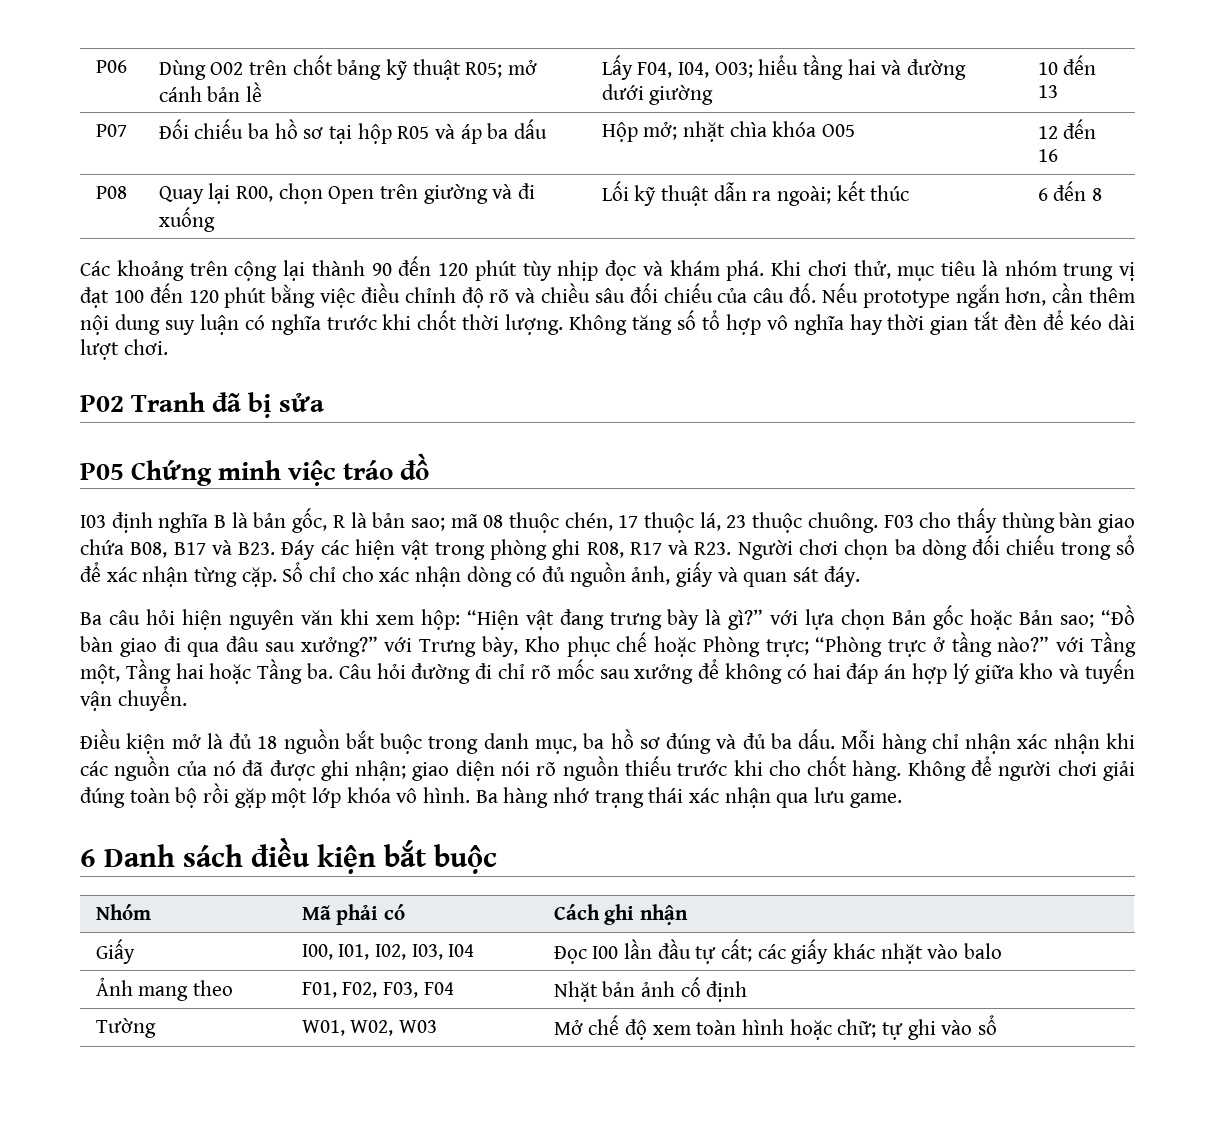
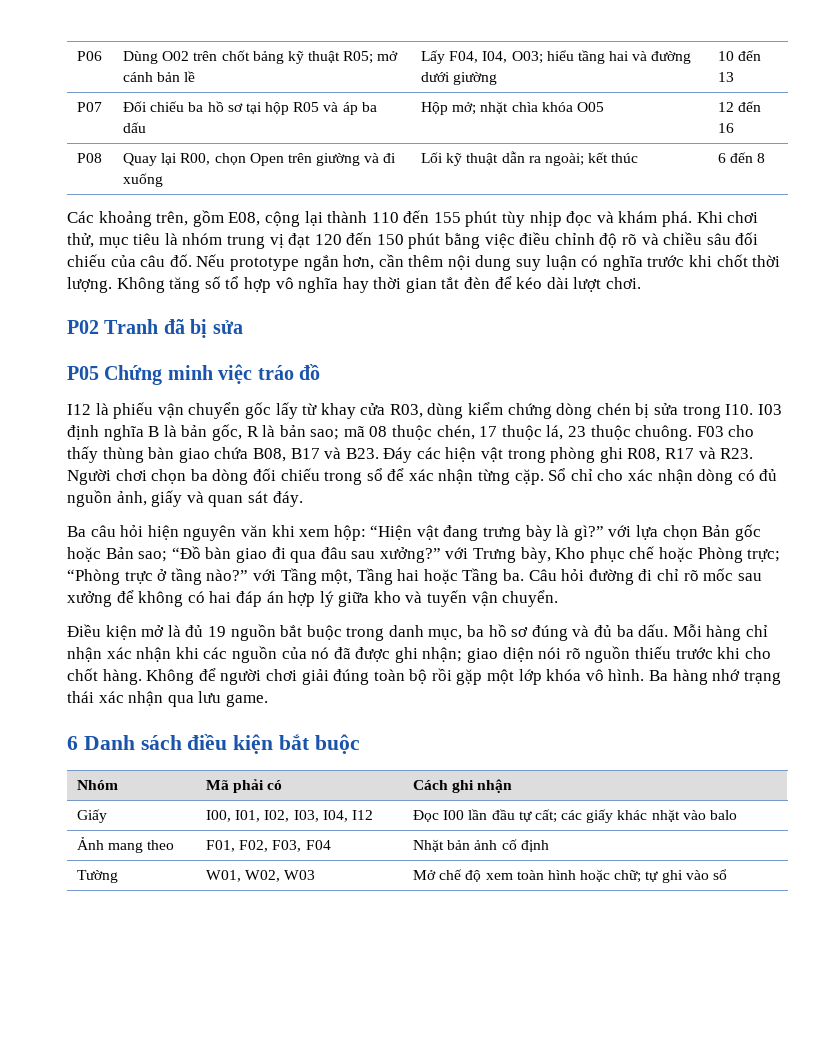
[189,256,468,281] trên cộng lại thành 90 đến 120 -> [156,210,461,227] trên, gồm E08, cộng lại thành 110 đến 155
[113,283,219,303] 100 đến 120 -> [314,232,404,245] 120 đến 150
(429, 466) none -> [67,402,754,419] I12 là phiếu vận chuyển gốc lấy từ khay cửa R03, dùng kiểm chứng dòng chén bị sửa trong I10.
[257,736,278,749] 18 -> [207,626,226,637] 19
[448,944,475,957] I04 -> [322,810,373,822] I04, I12

